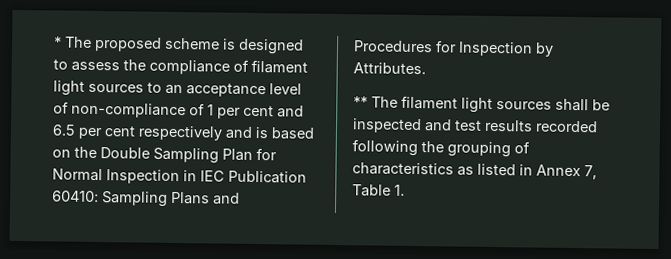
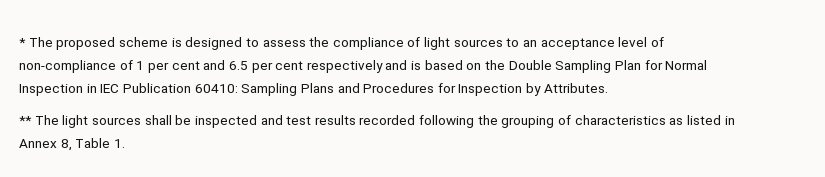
[251,59,308,74] filament -> (421, 42) none
[401,95,458,110] filament -> (59, 120) none
[584,165,597,180] 7, -> [60,139,72,151] 8,

